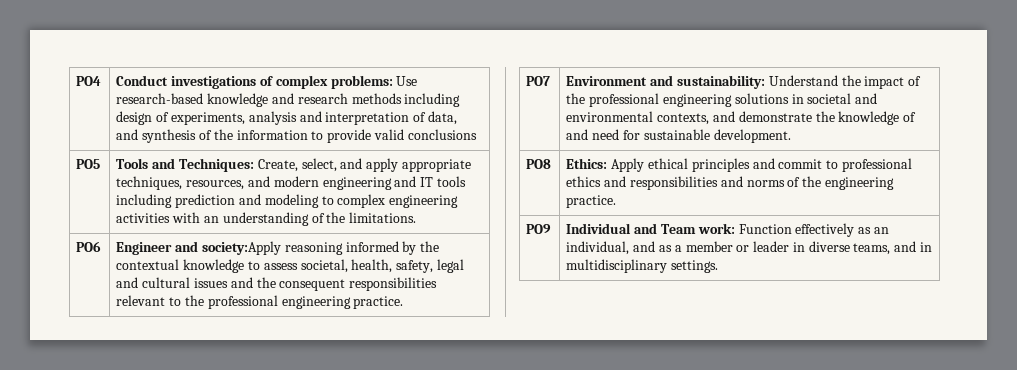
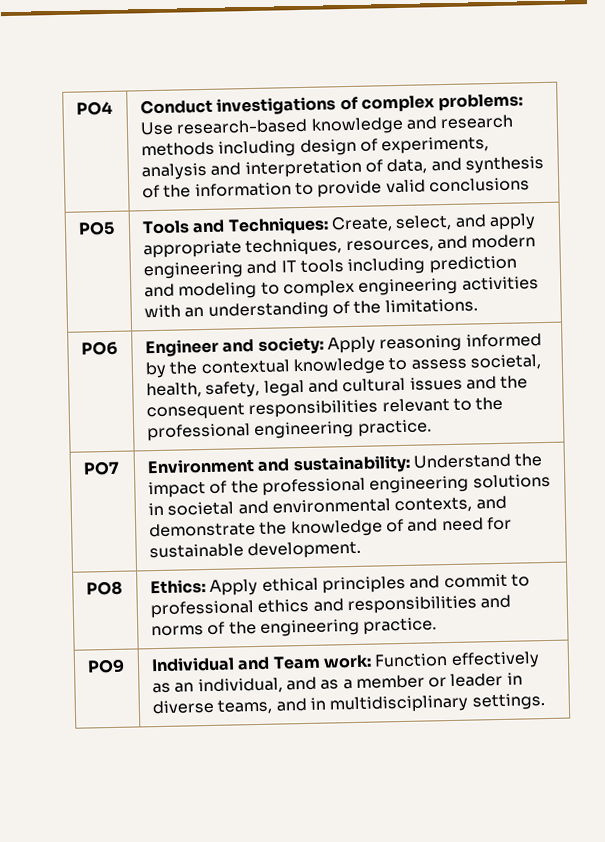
[201,241,281,255] society:Apply -> [257,336,376,355] society: Apply

